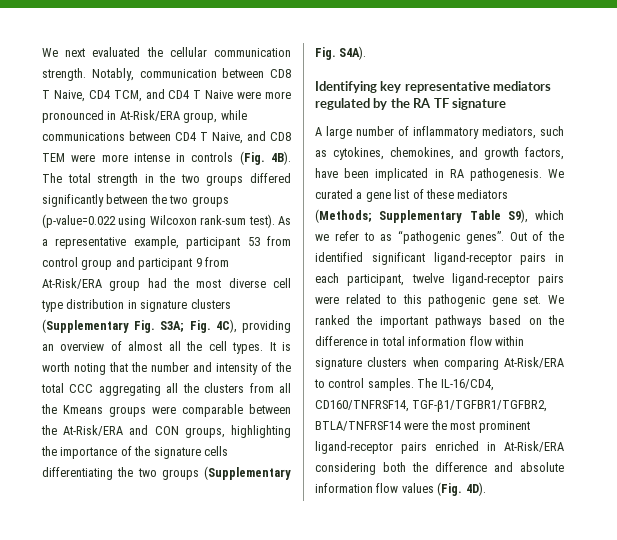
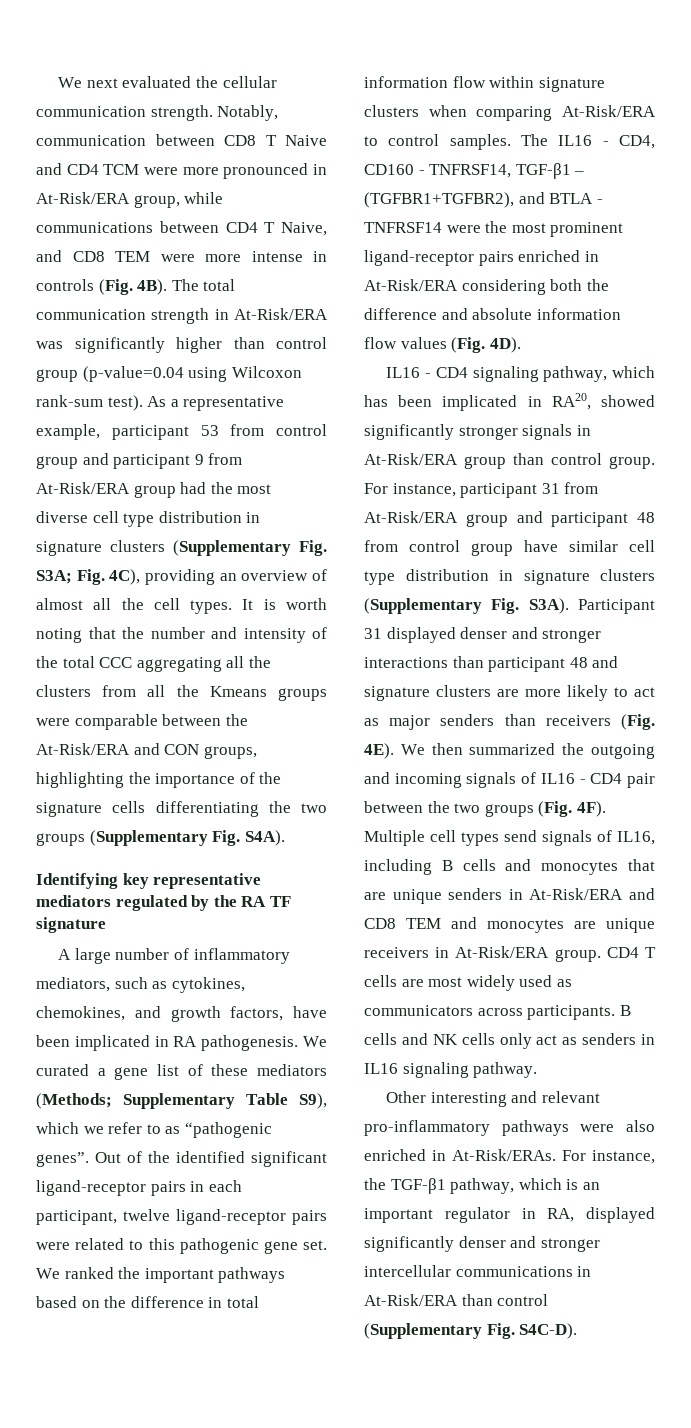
[53,89,234,102] Naive, CD4 TCM, and CD4 T Naive -> [285,135,327,146] [36,163,140,175] Naive and CD4 TCM
(91, 178) none -> [36,309,146,320] communication
[159,173,291,186] [42,194,229,207] [42,214,116,228] the two groups differed significantly between the two groups (p-value=0.022 -> [234,308,328,320] [36,337,327,353] [36,366,184,382] At-Risk/ERA was significantly higher than control group (p-value=0.04
[440,379,494,391] [315,400,548,412] [315,421,401,431] IL-16/CD4, CD160/TNFRSF14, TGF-β1/TGFBR1/TGFBR2, BTLA/TNFRSF14 -> [558,135,655,149] [364,163,585,179] [364,192,603,208] [364,222,442,233] IL16 - CD4, CD160 - TNFRSF14, TGF-β1 – (TGFBR1+TGFBR2), and BTLA - TNFRSF14
(486, 489) none -> [386,366,655,382] [364,393,655,411] [364,424,591,440] [364,453,655,469] [364,482,599,498] [364,511,655,527] [364,540,655,556] [364,569,655,585] [364,598,655,614] [364,627,602,643] [364,656,619,672] [364,685,655,701] [364,714,655,730] [364,743,655,759] [364,772,655,788] [364,801,606,817] [364,830,655,846] [364,859,655,875] [364,888,655,904] [364,917,655,933] [364,946,656,962] [364,975,572,991] [364,1005,631,1020] [364,1033,655,1049] [364,1062,538,1078] [386,1091,601,1107] [364,1120,655,1136] [364,1149,655,1164] [364,1178,600,1194] [364,1207,655,1223] [364,1236,600,1252] [364,1265,592,1277] [364,1294,549,1306] [364,1323,578,1339] // IL16 - CD4 signaling pathway, which has been implicated in RA20, showed significantly stronger signals in At-Risk/ERA group than control group. For instance, participant 31 from At-Risk/ERA group and participant 48 from control group have similar cell type distribution in signature clusters (Supplementary Fig. S3A). Participant 31 displayed denser and stronger interactions than participant 48 and signature clusters are more likely to act as major senders than receivers (Fig. 4E). We then summarized the outgoing and incoming signals of IL16 - CD4 pair between the two groups (Fig. 4F). Multiple cell types send signals of IL16, including B cells and monocytes that are unique senders in At-Risk/ERA and CD8 TEM and monocytes are unique receivers in At-Risk/ERA group. CD4 T cells are most widely used as communicators across participants. B cells and NK cells only act as senders in IL16 signaling pathway. // Other interesting and relevant pro-inflammatory pathways were also enriched in At-Risk/ERAs. For instance, the TGF-β1 pathway, which is an important regulator in RA, displayed significantly denser and stronger intercellular communications in At-Risk/ERA than control (Supplementary Fig. S4C-D).

